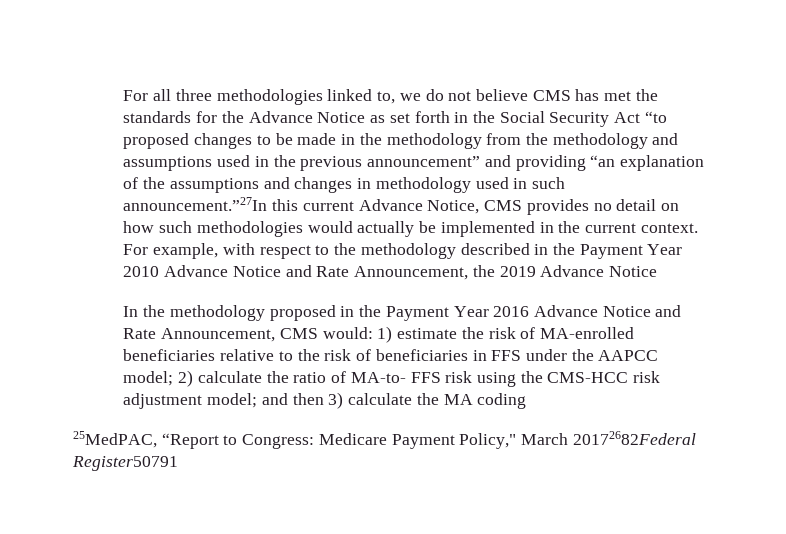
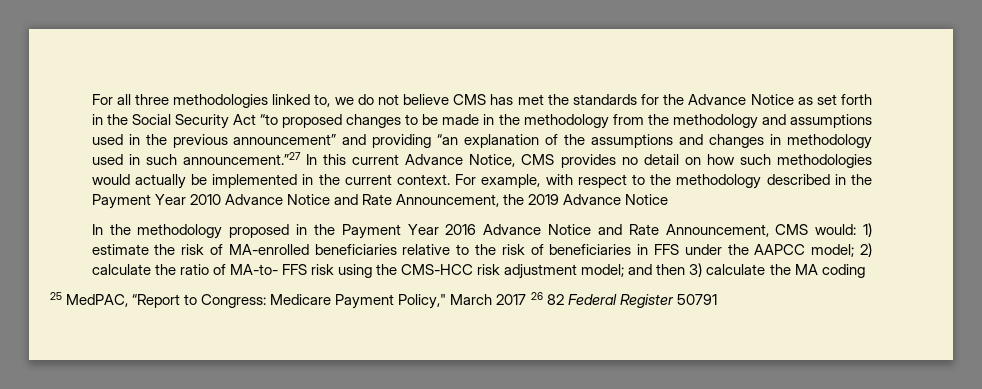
[123,197,268,211] announcement.”27In -> [182,152,317,165] announcement.”27 In
[73,431,157,448] 25MedPAC, -> [50,292,129,307] 25 MedPAC,
[572,431,696,445] [72,456,178,471] 20172682Federal Register50791 -> [496,292,717,308] 2017 26 82 Federal Register 50791

